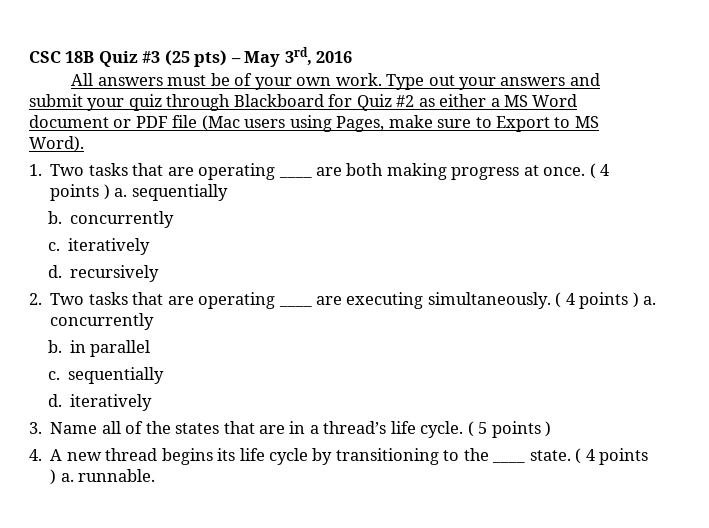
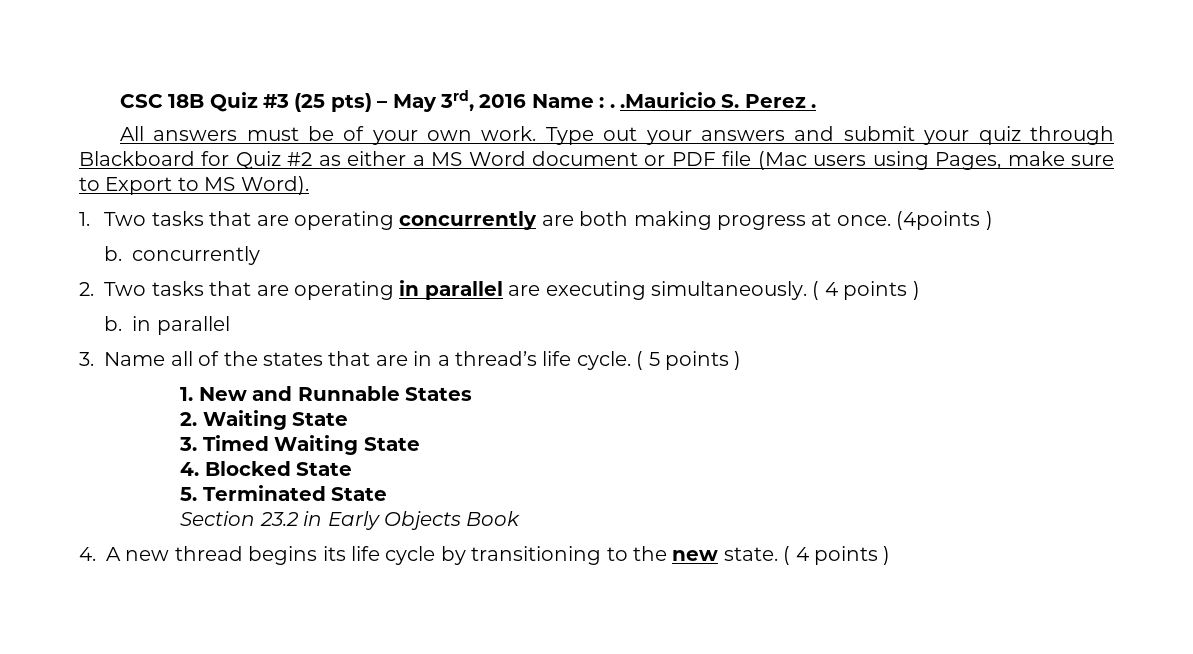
(353, 57) none -> [531,92,817,108] Name : . .Mauricio S. Perez .
[278,176,312,178] ____ -> [399,211,538,230] concurrently
[589,163,610,179] [50,184,228,201] ( 4 points ) a. sequentially -> [896,211,993,230] (4points )
[47,238,150,255] [47,265,159,282] // c. iteratively // d. recursively -> (261, 255) none
[278,305,312,307] ____ -> [399,280,503,300] in parallel
[643,296,657,305] [50,313,155,330] a. concurrently -> (920, 290) none
[47,367,164,384] [47,394,152,411] // c. sequentially // d. iteratively -> (230, 325) none
(552, 429) none -> [180,386,473,401] [180,410,349,430] [179,435,420,455] [180,461,353,476] [180,485,388,501] [180,511,521,530] // 1. New and Runnable States // 2. Waiting State // 3. Timed Waiting State // 4. Blocked State // 5. Terminated State // Section 23.2 in Early Objects Book
[492,461,526,463] ____ -> [672,550,719,561] new
[60,469,156,482] a. runnable. -> (891, 555) none

